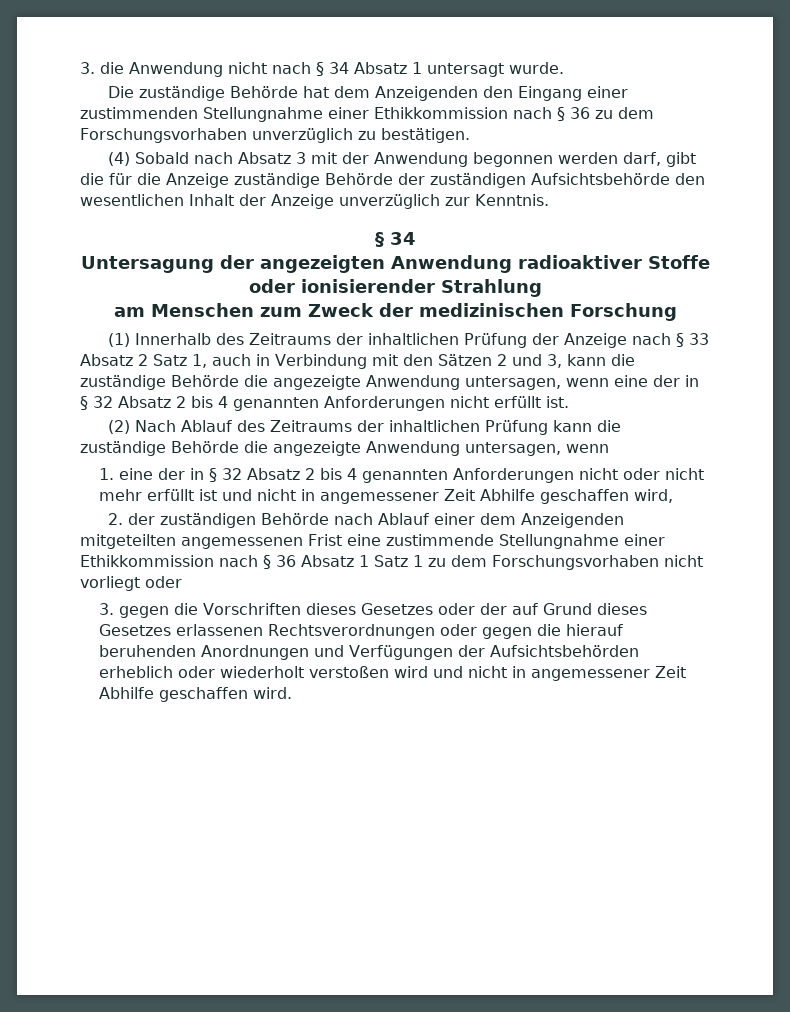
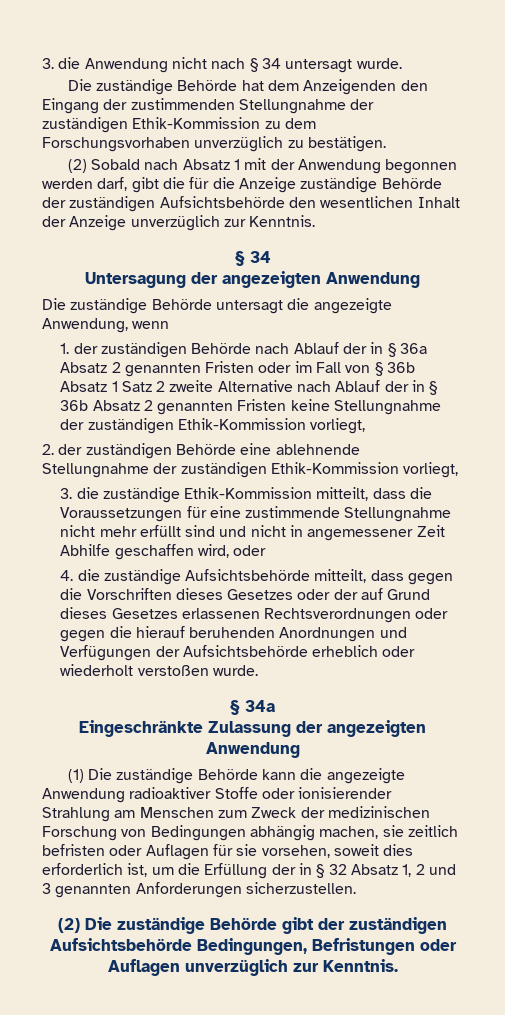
[354,62,422,74] Absatz 1 -> (281, 63) none
[586,86,628,98] einer -> [103,99,128,110] der
[328,107,590,121] einer Ethikkommission nach § 36 -> [350,99,375,110] [42,117,261,133] der zuständigen Ethik-Kommission
[107,152,130,166] (4) -> [67,159,87,173] (2)
[295,152,306,164] 3 -> [233,159,240,170] 1
[517,255,710,269] [248,279,542,297] [113,303,677,321] [107,333,709,348] [80,354,635,369] [80,375,699,390] [80,396,569,411] [107,420,621,435] [80,441,609,456] [99,468,661,483] radioaktiver Stoffe oder ionisierender Strahlung // am Menschen zum Zweck der medizinischen Forschung // (1) Innerhalb des Zeitraums der inhaltlichen Prüfung der Anzeige nach § 33 Absatz 2 Satz 1, auch in Verbindung mit den Sätzen 2 und 3, kann die zuständige Behörde die angezeigte Anwendung untersagen, wenn eine der in § 32 Absatz 2 bis 4 genannten Anforderungen nicht erfüllt ist. // (2) Nach Ablauf des Zeitraums der inhaltlichen Prüfung kann die zuständige Behörde die angezeigte Anwendung untersagen, wenn // 1. eine der in § 32 Absatz 2 bis 4 genannten Anforderungen nicht oder -> [42,298,392,314] [42,318,170,333] [60,342,428,358] [60,361,416,377] [60,380,438,395] [60,399,442,415] [60,418,366,434] [42,443,360,459] [42,462,459,478] [60,487,433,503] [60,506,452,522] // Die zuständige Behörde untersagt die angezeigte Anwendung, wenn // 1. der zuständigen Behörde nach Ablauf der in § 36a Absatz 2 genannten Fristen oder im Fall von § 36b Absatz 1 Satz 2 zweite Alternative nach Ablauf der in § 36b Absatz 2 genannten Fristen keine Stellungnahme der zuständigen Ethik-Kommission vorliegt, // 2. der zuständigen Behörde eine ablehnende Stellungnahme der zuständigen Ethik-Kommission vorliegt, // 3. die zuständige Ethik-Kommission mitteilt, dass die Voraussetzungen für eine zustimmende Stellungnahme
[199,489,218,501] ist -> [185,525,216,537] sind
[107,513,624,528] [80,534,665,549] [80,555,703,570] [80,576,182,591] [99,603,115,615] // 2. der zuständigen Behörde nach Ablauf einer dem Anzeigenden mitgeteilten angemessenen Frist eine zustimmende Stellungnahme einer Ethikkommission nach § 36 Absatz 1 Satz 1 zu dem Forschungsvorhaben nicht vorliegt oder // 3. -> [233,545,267,556] [60,569,404,585] oder // 4. die zuständige Aufsichtsbehörde mitteilt, dass
[490,645,640,657] Aufsichtsbehörden -> [182,645,308,657] Aufsichtsbehörde
[394,666,687,681] [99,687,293,702] wird und nicht in angemessener Zeit Abhilfe geschaffen wird. -> [212,665,258,676] [230,700,275,715] [79,720,426,737] [205,742,300,758] [67,768,405,784] [42,787,393,803] [42,806,430,822] [42,825,458,841] [42,844,414,860] [42,863,456,879] [42,882,356,898] [58,917,447,934] [49,938,457,955] [107,959,398,976] wurde. // § 34a // Eingeschränkte Zulassung der angezeigten Anwendung // (1) Die zuständige Behörde kann die angezeigte Anwendung radioaktiver Stoffe oder ionisierender Strahlung am Menschen zum Zweck der medizinischen Forschung von Bedingungen abhängig machen, sie zeitlich befristen oder Auflagen für sie vorsehen, soweit dies erforderlich ist, um die Erfüllung der in § 32 Absatz 1, 2 und 3 genannten Anforderungen sicherzustellen. // (2) Die zuständige Behörde gibt der zuständigen Aufsichtsbehörde Bedingungen, Befristungen oder Auflagen unverzüglich zur Kenntnis.

